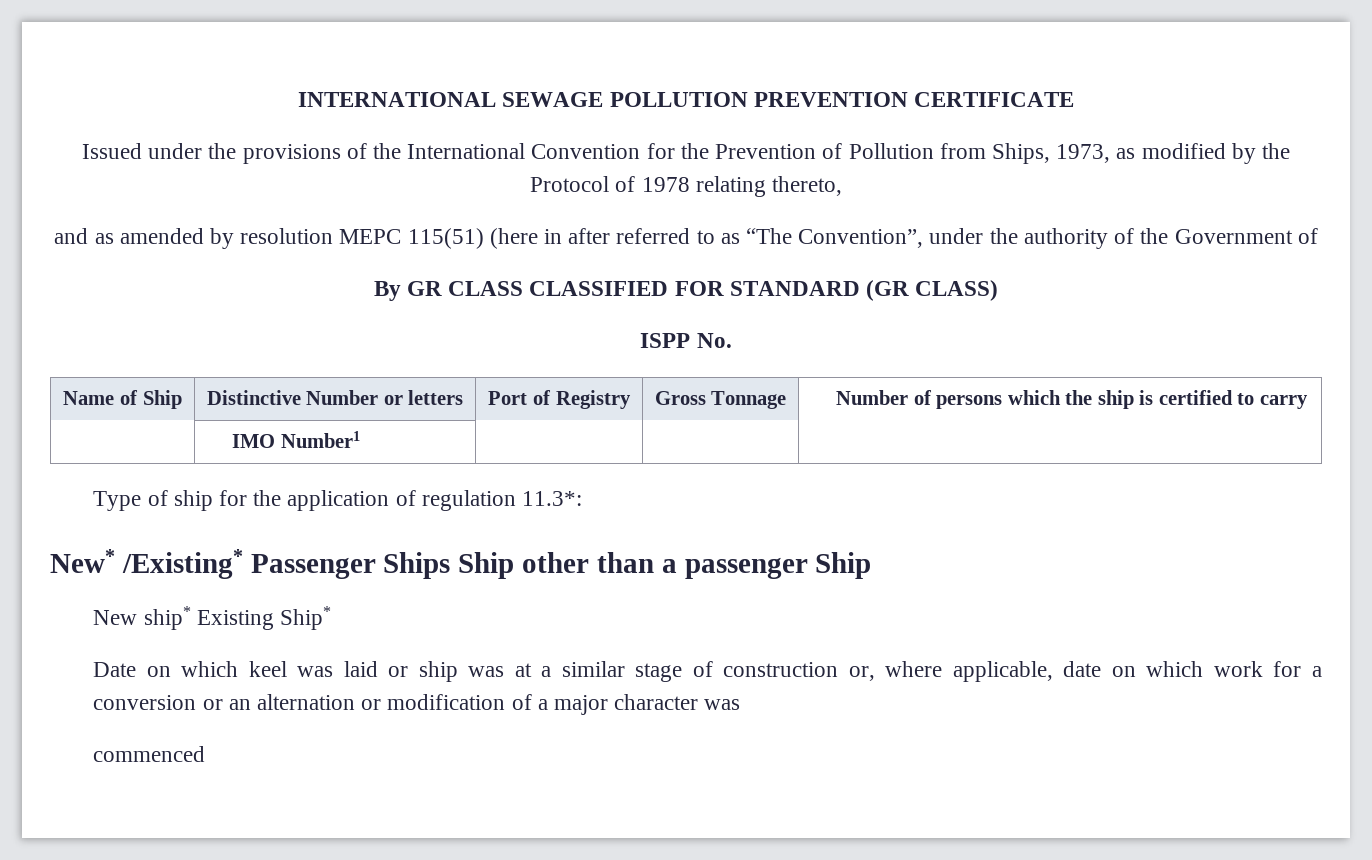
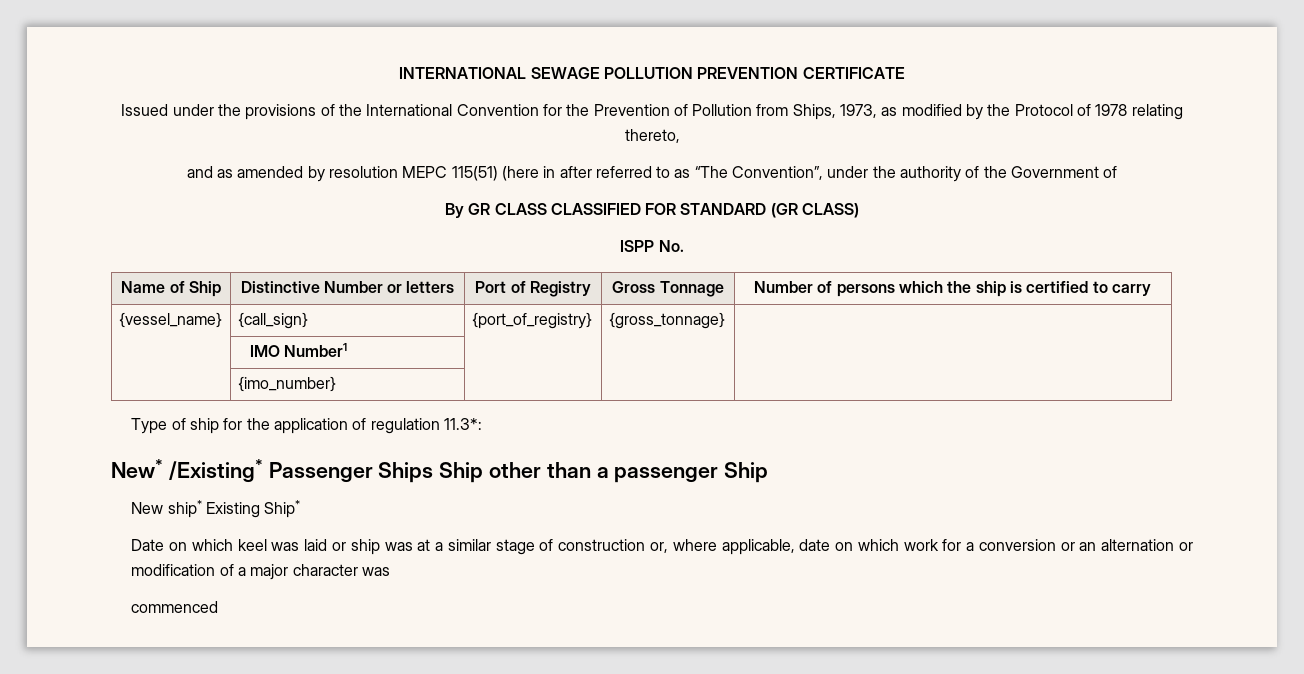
(1309, 402) none -> [118,312,222,328] [237,312,308,329] [471,312,592,329] [608,312,725,329] // {vessel_name} | {call_sign} | {port_of_registry} | {gross_tonnage} |
(360, 439) none -> [237,376,336,392] // | {imo_number} | | |

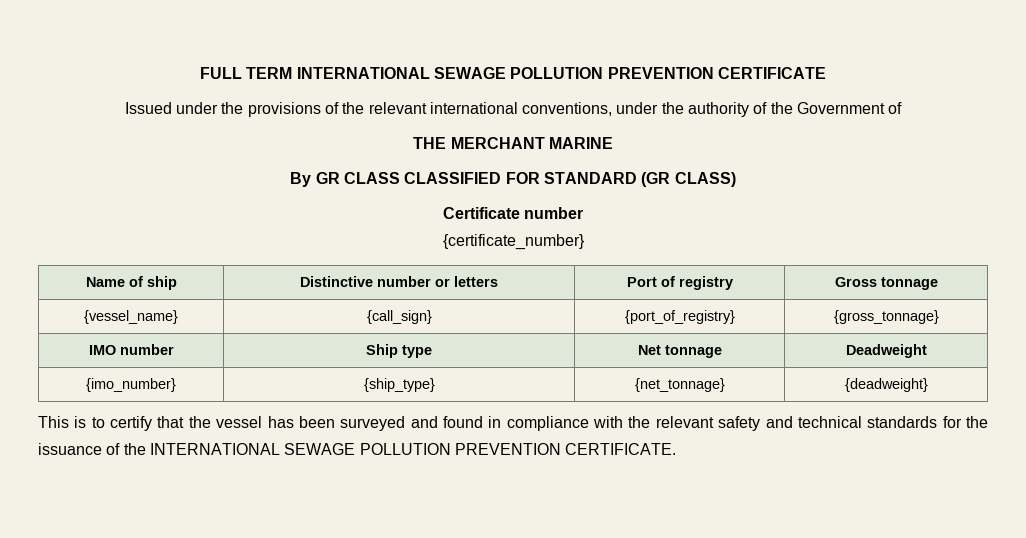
(399, 73) none -> [200,67,293,79] FULL TERM
[366,104,1183,120] [624,129,680,143] [186,166,824,182] International Convention for the Prevention of Pollution from Ships, 1973, as modified by the Protocol of 1978 relating thereto, // and as amended by resolution MEPC 115(51) (here in after referred to as “The Convention”, -> [368,102,613,116] relevant international conventions,
(1118, 172) none -> [413,137,613,149] // THE MERCHANT MARINE
[620,240,684,252] ISPP No. -> [442,207,584,219] [442,234,585,250] Certificate number // {certificate_number}
[188,281,221,297] Ship -> [146,276,177,290] ship
[323,281,383,293] Number -> [377,276,431,287] number
[529,281,591,297] Registry -> [678,276,733,290] registry
[659,281,724,297] [754,281,1151,297] [118,312,222,328] [237,312,308,329] [471,312,592,329] [608,312,725,329] [250,343,348,357] [237,376,336,392] [131,418,482,434] [111,459,769,483] [131,500,301,518] [131,539,1193,555] [131,564,390,580] [131,601,219,613] Tonnage | Number of persons which the ship is certified to carry // {vessel_name} | {call_sign} | {port_of_registry} | {gross_tonnage} | // | IMO Number1 | | | // | {imo_number} | | | // Type of ship for the application of regulation 11.3*: // New* /Existing* Passenger Ships Ship other than a passenger Ship // New ship* Existing Ship* // Date on which keel was laid or ship was at a similar stage of construction or, where applicable, date on which work for a conversion or an alternation or modification of a major character was // commenced -> [880,277,938,290] [84,310,178,324] [366,310,432,324] [624,310,735,324] [833,310,939,324] [88,344,174,355] [366,344,432,358] [637,345,722,358] [845,344,927,358] [86,378,176,392] [363,378,435,392] [634,378,725,392] [844,378,928,392] [38,416,989,431] [38,443,677,455] tonnage // {vessel_name} | {call_sign} | {port_of_registry} | {gross_tonnage} // IMO number | Ship type | Net tonnage | Deadweight // {imo_number} | {ship_type} | {net_tonnage} | {deadweight} // This is to certify that the vessel has been surveyed and found in compliance with the relevant safety and technical standards for the issuance of the INTERNATIONAL SEWAGE POLLUTION PREVENTION CERTIFICATE.

